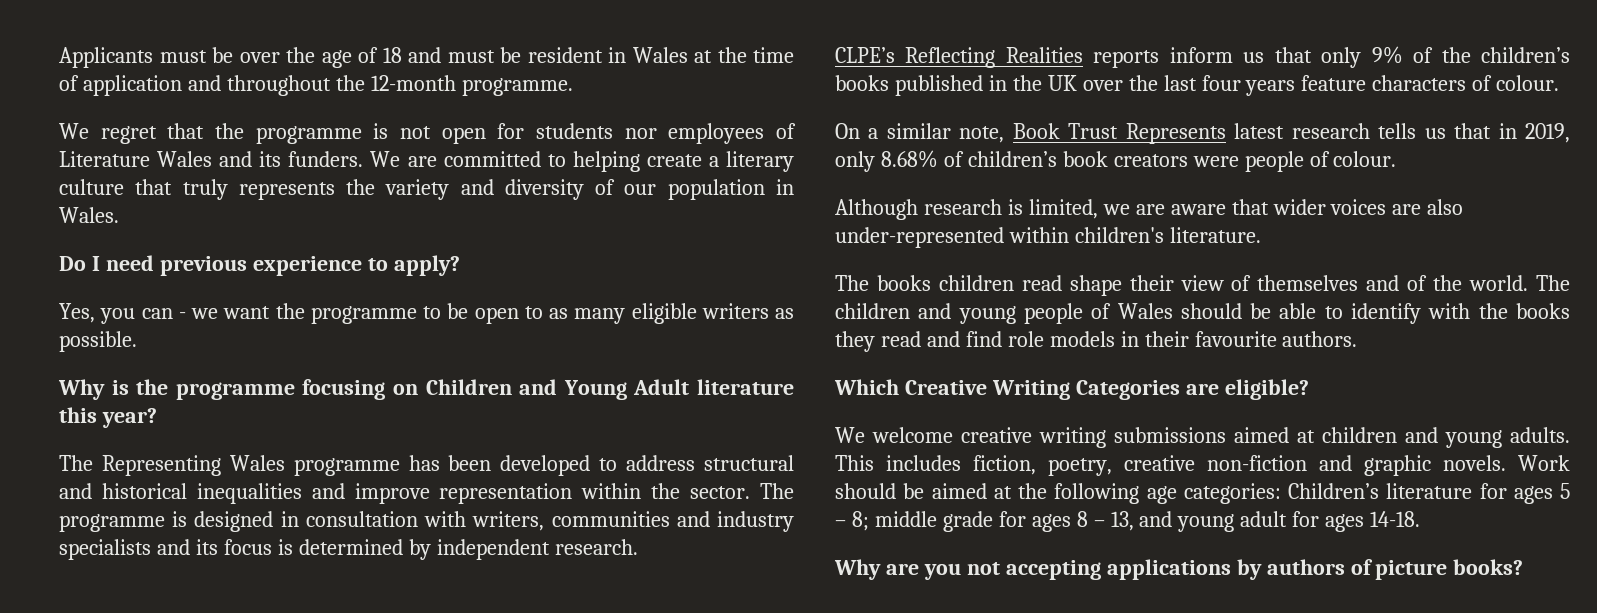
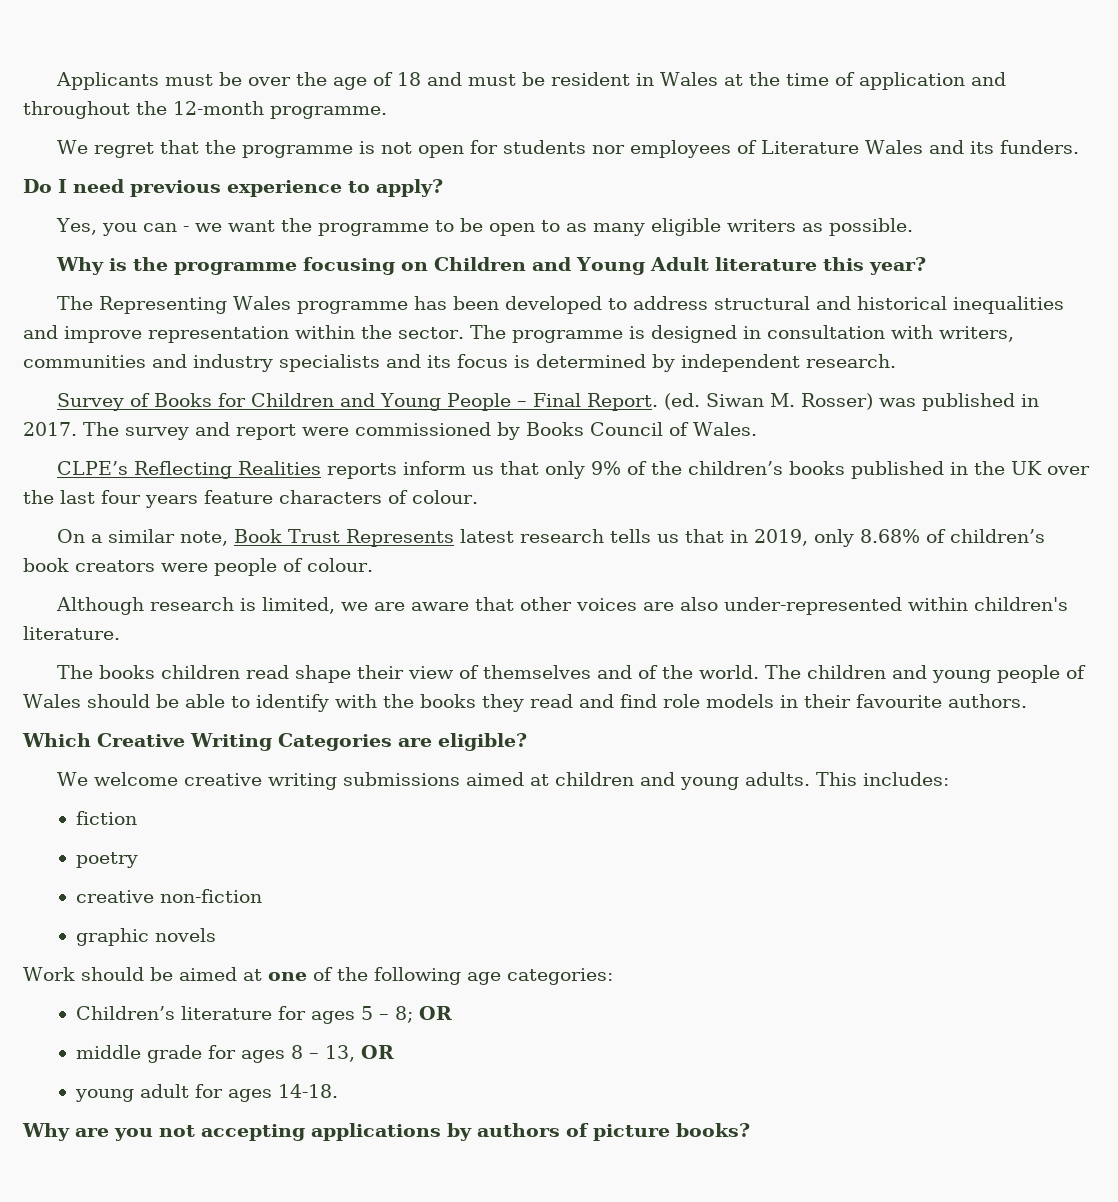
[370,151,795,172] [59,179,794,200] [59,207,119,223] We are committed to helping create a literary culture that truly represents the variety and diversity of our population in Wales. -> (1079, 147) none
(638, 547) none -> [56,393,1039,411] [23,422,757,440] // Survey of Books for Children and Young People – Final Report. (ed. Siwan M. Rosser) was published in 2017. The survey and report were commissioned by Books Council of Wales.
[1272,199,1326,215] wider -> [519,597,572,611] other
[886,455,1112,476] includes fiction, poetry, -> [862,772,949,786] [76,811,138,825] [76,852,139,868] includes: // fiction // poetry //
[1319,455,1506,476] and graphic novels. -> [76,928,217,946] // graphic novels //
(1012, 492) none -> [267,967,333,981] one of
(1281, 493) none -> (613, 976) //
(869, 521) none -> [419,1006,453,1020] OR //
[1139,511,1173,527] and -> [361,1045,395,1059] OR //

